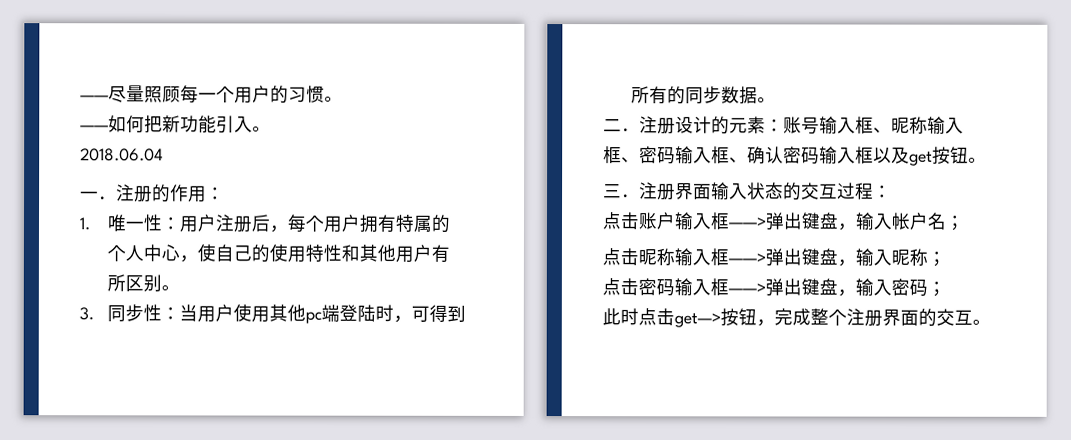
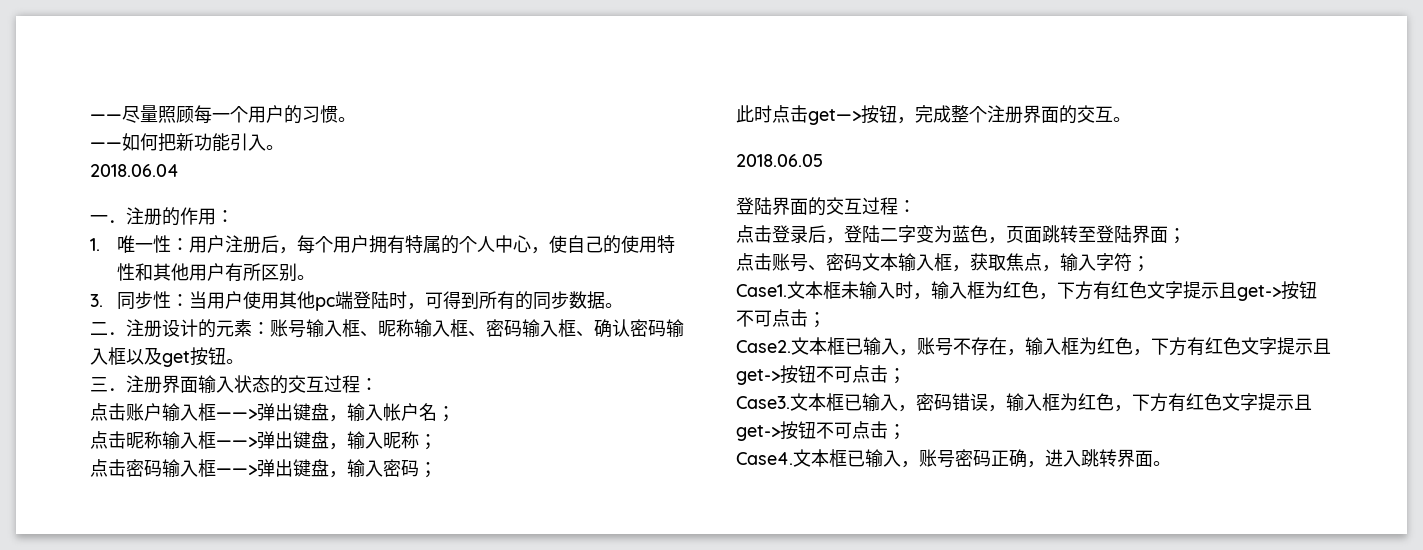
(991, 322) none -> [736,154,823,167] [736,197,916,216] [736,225,1186,244] [736,253,1150,272] [736,281,1317,301] [736,309,826,328] [736,337,1331,356] [736,365,906,385] [736,393,1312,412] [736,421,906,441] [736,449,1171,468] // 2018.06.05 // 登陆界面的交互过程： // 点击登录后，登陆二字变为蓝色，页面跳转至登陆界面； // 点击账号、密码文本输入框，获取焦点，输入字符； // Case1.文本框未输入时，输入框为红色，下方有红色文字提示且get->按钮不可点击； // Case2.文本框已输入，账号不存在，输入框为红色，下方有红色文字提示且get->按钮不可点击； // Case3.文本框已输入，密码错误，输入框为红色，下方有红色文字提示且get->按钮不可点击； // Case4.文本框已输入，账号密码正确，进入跳转界面。

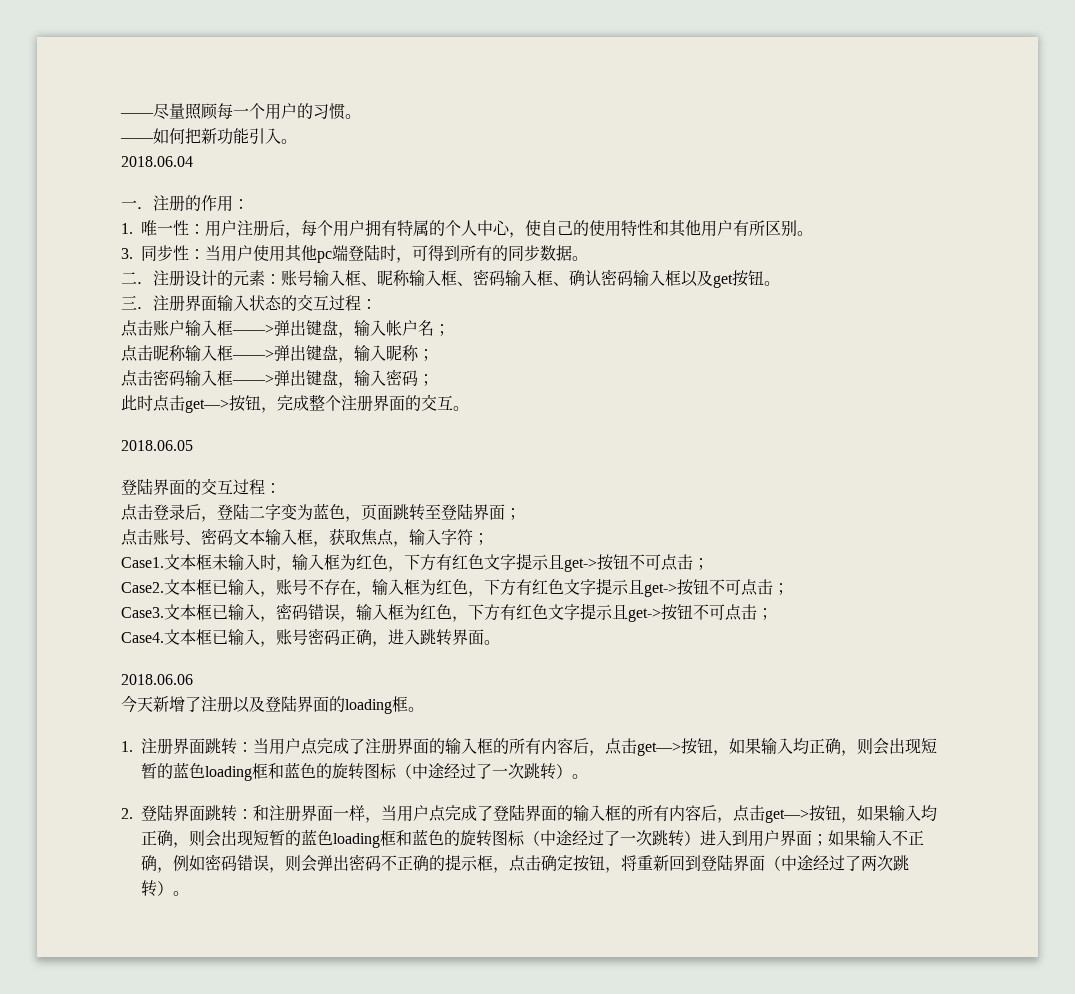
(1171, 463) none -> [121,674,193,685] [121,695,424,714] [121,738,937,756] [141,762,588,781] [121,804,937,823] [141,829,924,848] [141,854,909,873] [141,880,189,897] // 2018.06.06 // 今天新增了注册以及登陆界面的loading框。 // 1.注册界面跳转：当用户点完成了注册界面的输入框的所有内容后，点击get—>按钮，如果输入均正确，则会出现短暂的蓝色loading框和蓝色的旋转图标（中途经过了一次跳转）。 // 2.登陆界面跳转：和注册界面一样，当用户点完成了登陆界面的输入框的所有内容后，点击get—>按钮，如果输入均正确，则会出现短暂的蓝色loading框和蓝色的旋转图标（中途经过了一次跳转）进入到用户界面；如果输入不正确，例如密码错误，则会弹出密码不正确的提示框，点击确定按钮，将重新回到登陆界面（中途经过了两次跳转）。

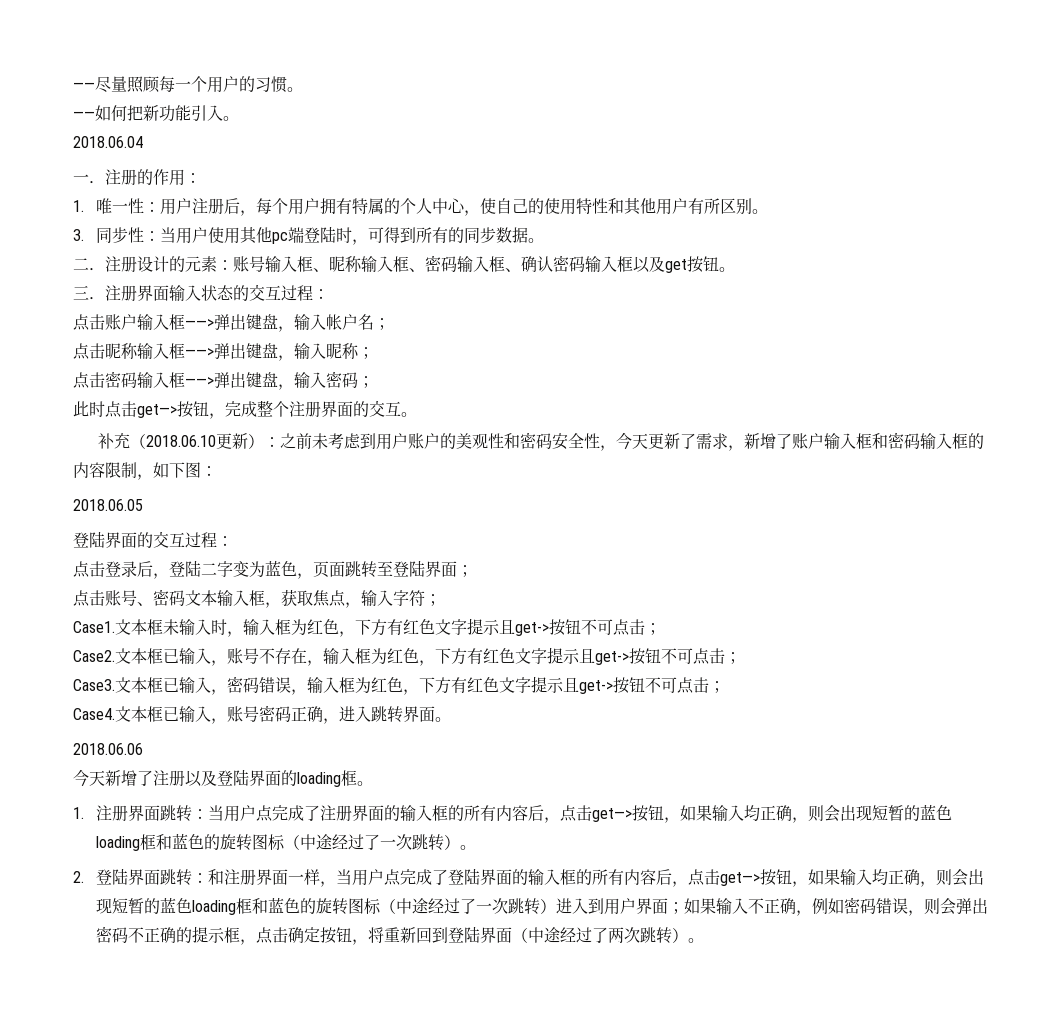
(469, 408) none -> [97,432,984,451] [73,462,217,480] // 补充（2018.06.10更新）：之前未考虑到用户账户的美观性和密码安全性，今天更新了需求，新增了账户输入框和密码输入框的内容限制，如下图：

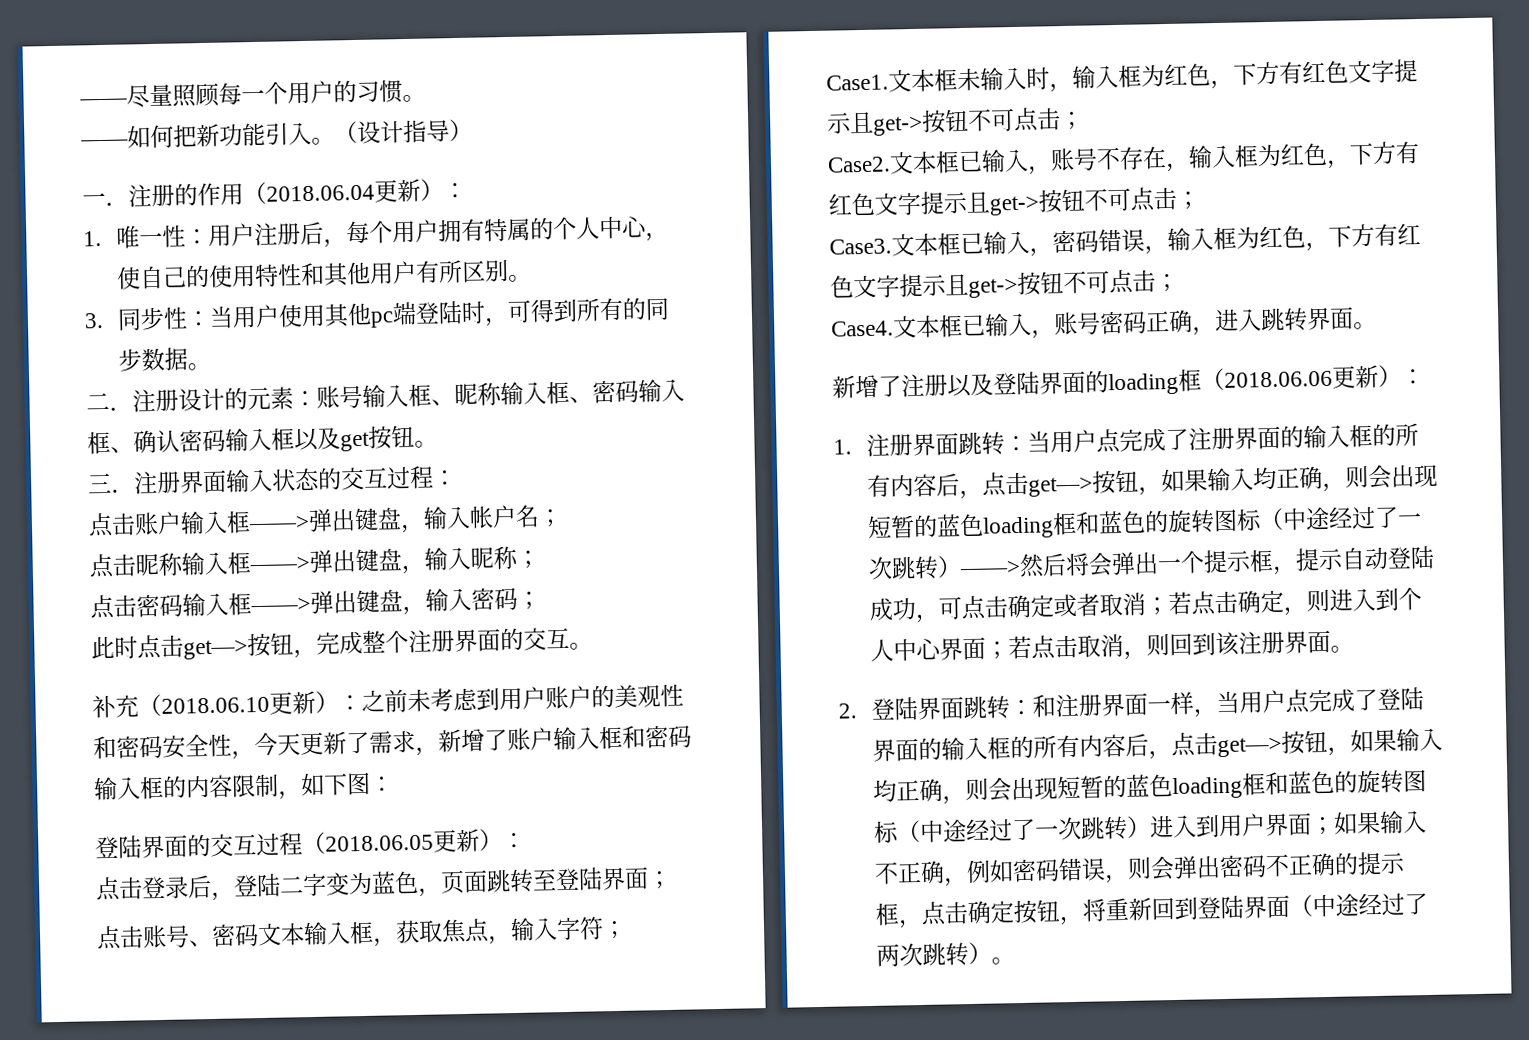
[73,136,143,148] // 2018.06.04 -> [334,118,473,144] （设计指导）
(185, 177) none -> [243,178,444,205] （2018.06.04更新）
[73,499,143,511] // 2018.06.05 -> (394, 784) none
(217, 540) none -> [302,828,503,855] （2018.06.05更新）
[73,743,143,755] [73,769,105,787] 2018.06.06 // 今天 -> (1377, 325) none
[357,781,373,786] 。 -> [1201,364,1425,391] （2018.06.06更新）：
(460, 842) none -> [958,545,1435,578] [868,587,1422,624] [869,629,1331,662] ——>然后将会弹出一个提示框，提示自动登陆成功，可点击确定或者取消；若点击确定，则进入到个人中心界面；若点击取消，则回到该注册界面

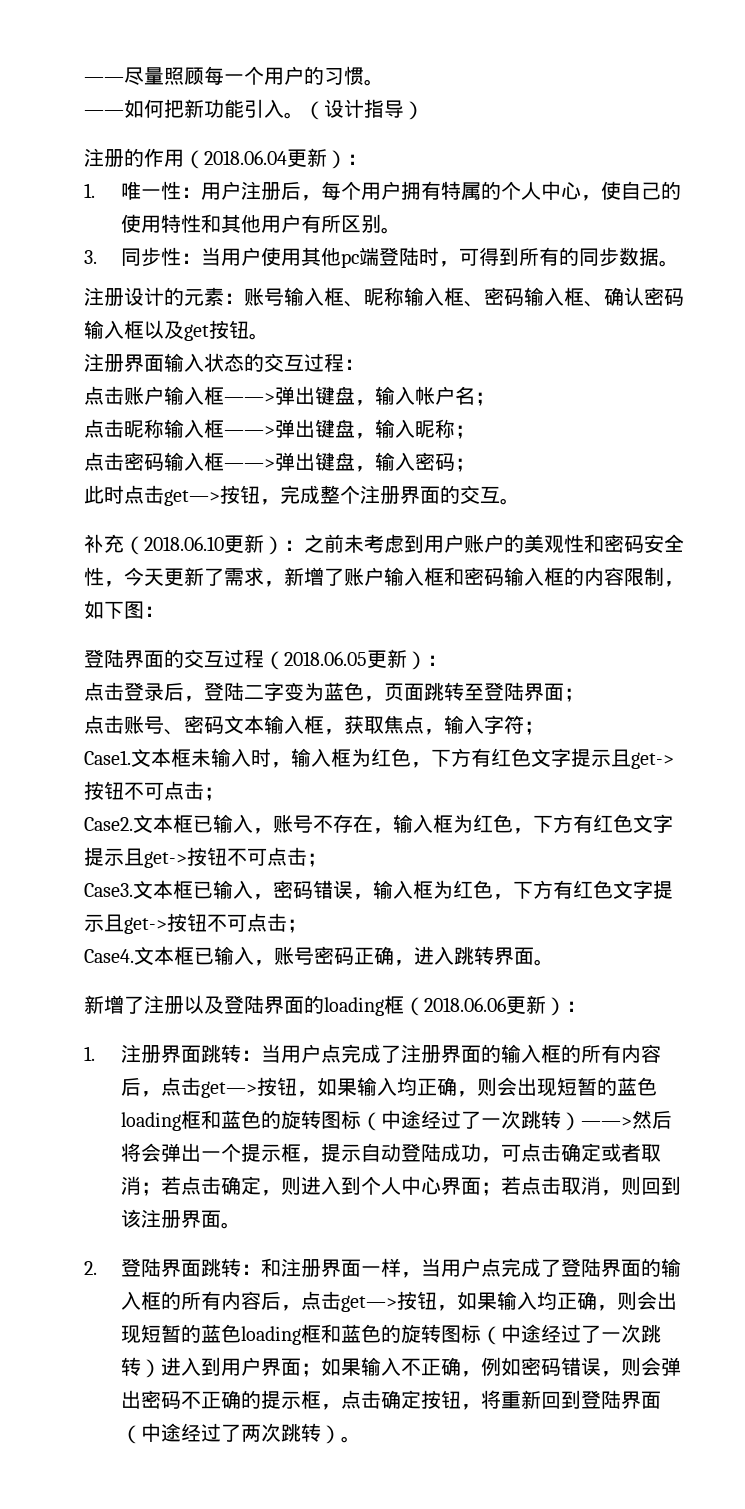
[82,192,129,206] 一． -> (424, 110) none
[86,392,133,411] 二． -> (679, 263) none
[87,472,135,494] 三． -> (269, 336) none

